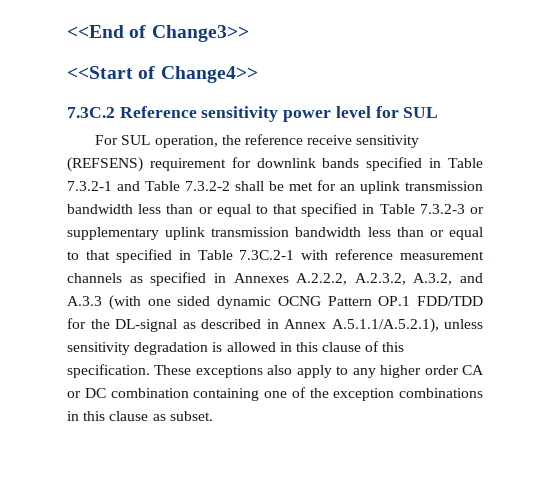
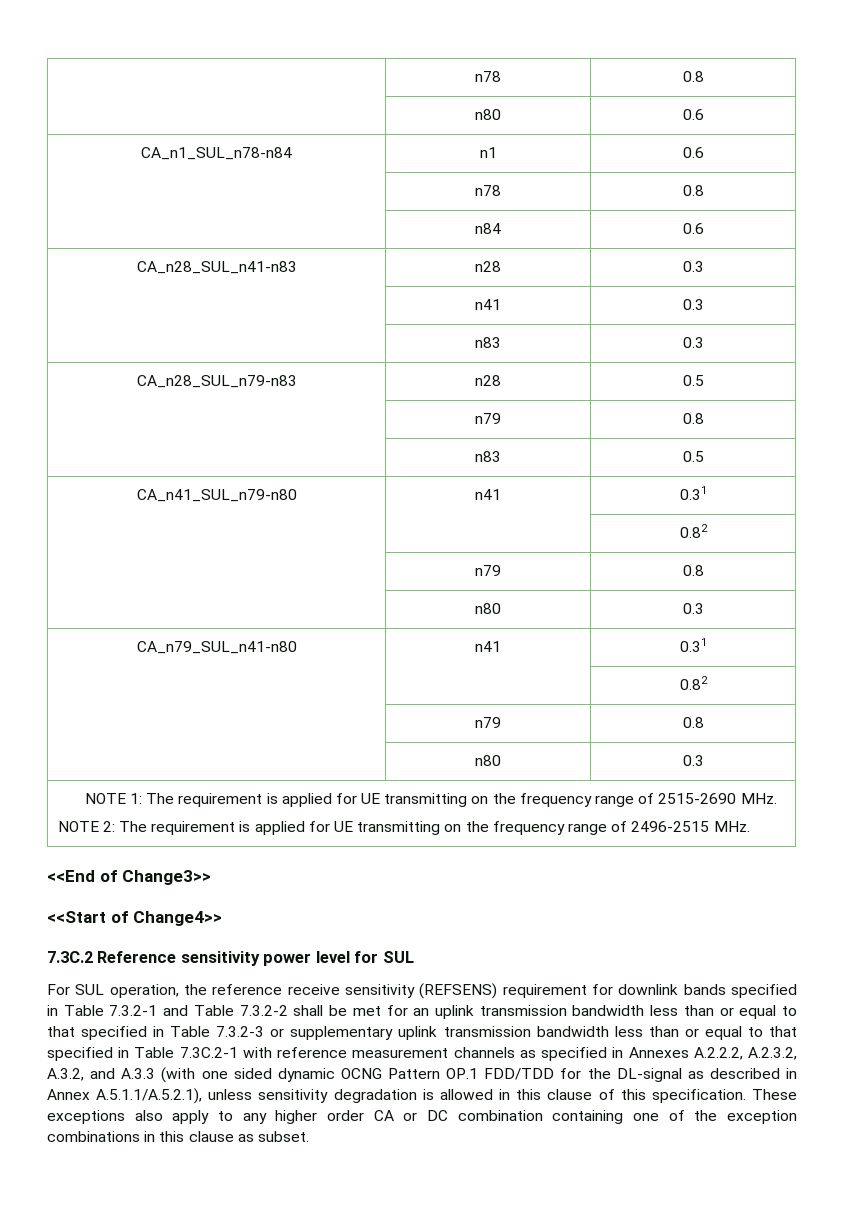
(67, 31) none -> [475,71,501,82] [682,71,704,82] [475,109,501,120] [682,109,704,120] [141,147,292,160] [479,147,497,158] [682,147,704,158] [475,185,501,196] [682,185,704,196] [475,223,501,234] [682,223,704,234] [136,261,297,274] [475,261,501,272] [682,261,704,272] [475,299,501,310] [682,299,704,310] [475,337,501,348] [682,337,704,348] [136,375,297,388] [475,375,501,386] [682,375,704,386] [475,413,501,424] [682,413,704,424] [475,451,501,462] [682,451,704,462] [136,489,297,502] [475,489,501,500] [679,486,707,500] [679,524,708,538] [475,565,501,576] [682,565,704,576] [475,603,501,614] [682,603,704,614] [136,641,297,654] [475,641,501,652] [679,638,707,652] [679,676,708,690] [475,717,501,728] [682,717,704,728] [475,755,501,766] [682,755,704,766] [84,793,777,807] [57,821,750,835] | n78 | 0.8 // | n80 | 0.6 // CA_n1_SUL_n78-n84 | n1 | 0.6 // | n78 | 0.8 // | n84 | 0.6 // CA_n28_SUL_n41-n83 | n28 | 0.3 // | n41 | 0.3 // | n83 | 0.3 // CA_n28_SUL_n79-n83 | n28 | 0.5 // | n79 | 0.8 // | n83 | 0.5 // CA_n41_SUL_n79-n80 | n41 | 0.31 // | | 0.82 // | n79 | 0.8 // | n80 | 0.3 // CA_n79_SUL_n41-n80 | n41 | 0.31 // | | 0.82 // | n79 | 0.8 // | n80 | 0.3 // NOTE 1: The requirement is applied for UE transmitting on the frequency range of 2515-2690 MHz. // NOTE 2: The requirement is applied for UE transmitting on the frequency range of 2496-2515 MHz. //

